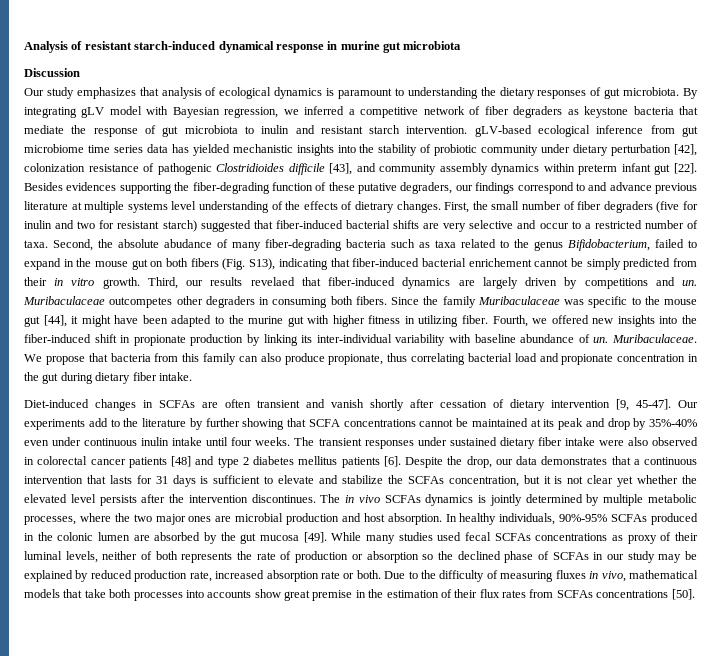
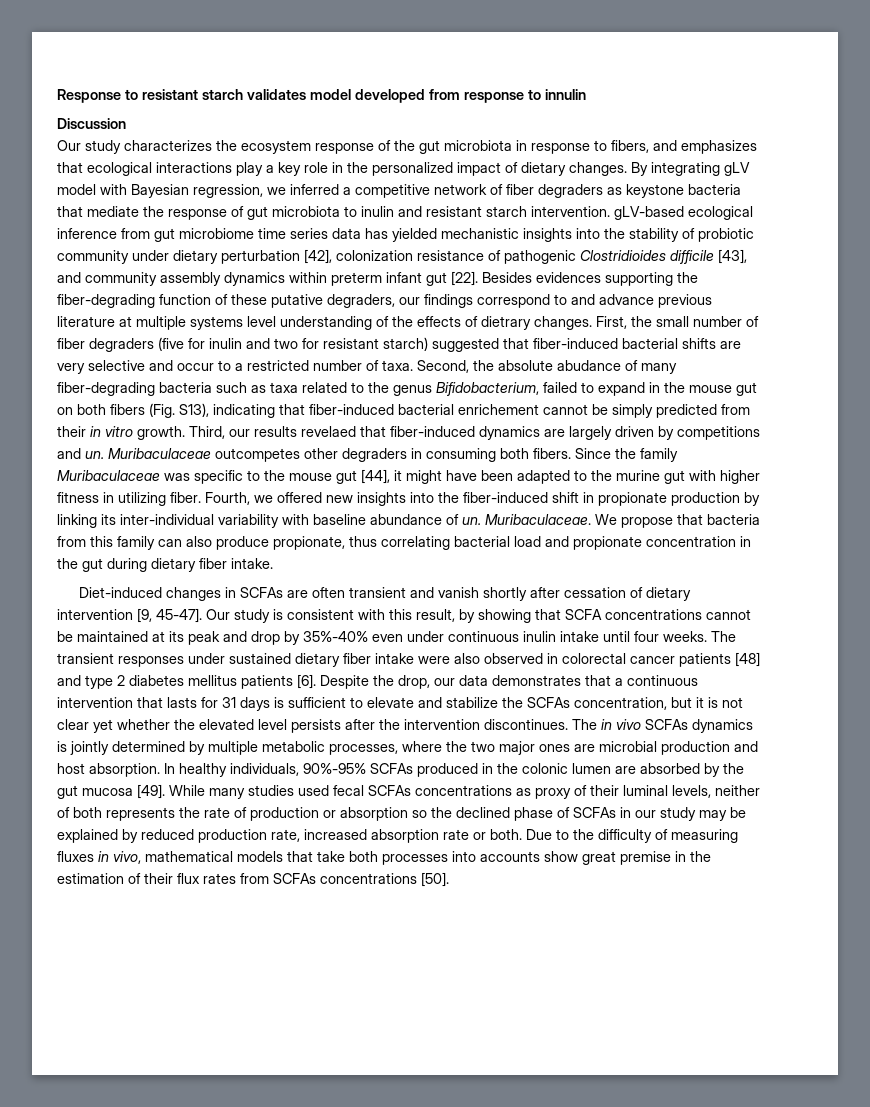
[24,41,462,53] [24,68,80,77] [24,87,680,99] Analysis of resistant starch-induced dynamical response in murine gut microbiota // Discussion // Our study emphasizes that analysis of ecological dynamics is paramount to understanding the dietary responses of gut microbiota. -> [57,89,586,103] [57,118,126,129] [57,140,757,154] [57,162,627,176] Response to resistant starch validates model developed from response to innulin // Discussion // Our study characterizes the ecosystem response of the gut microbiota in response to fibers, and emphasizes that ecological interactions play a key role in the personalized impact of dietary changes.
[24,418,240,430] experiments add to the literature by further -> [234,609,475,623] study is consistent with this result, by

